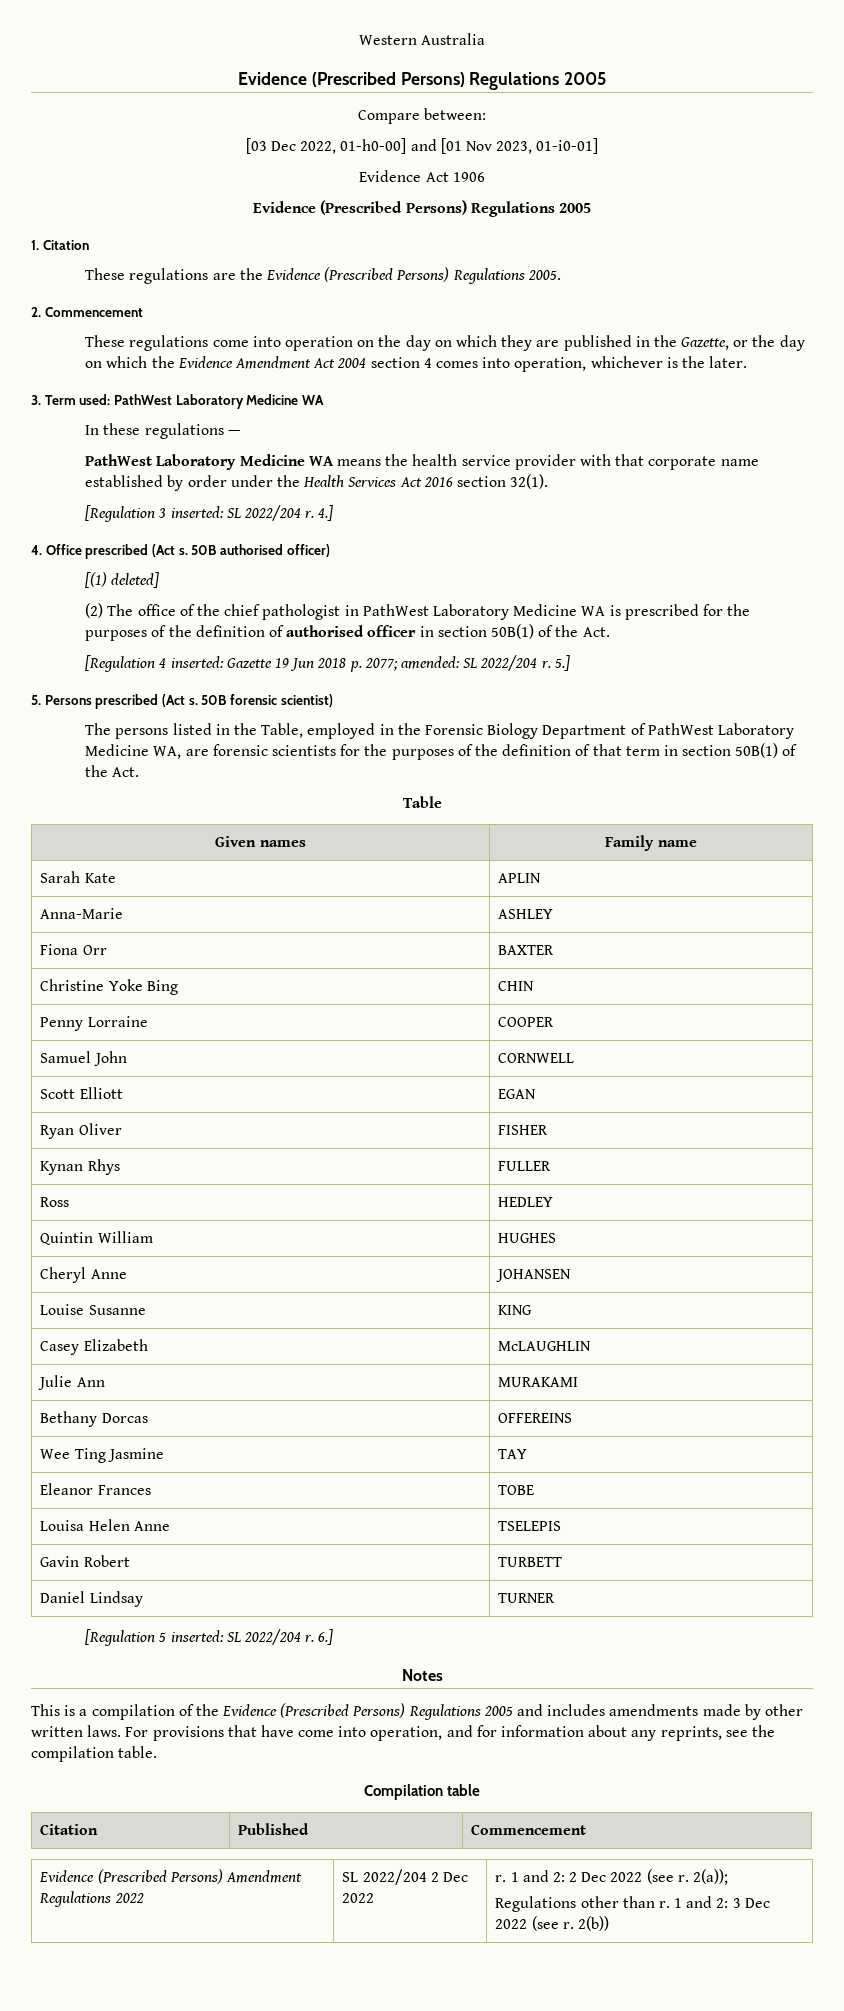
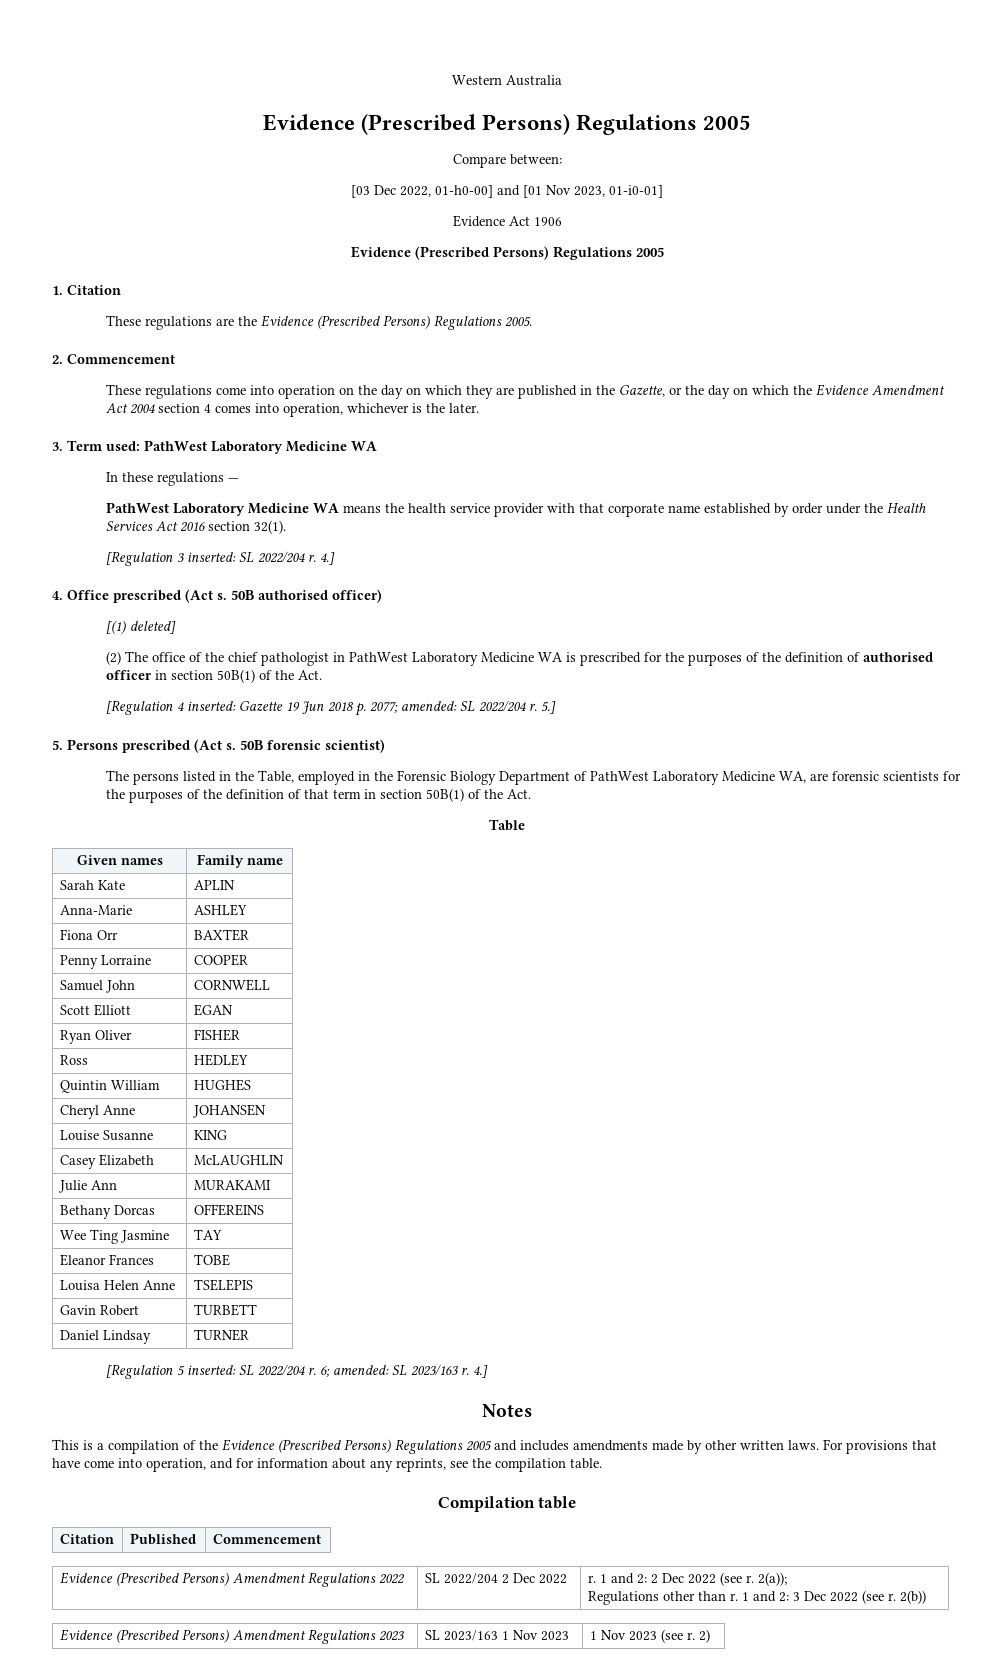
[40,979,178,995] [498,981,535,991] // Christine Yoke Bing | CHIN -> (249, 935) none
[40,1159,120,1175] [498,1161,552,1171] // Kynan Rhys | FULLER -> (240, 1035) none
[318,1629,334,1645] 6.] -> [320,1364,489,1378] 6; amended: SL 2023/163 r. 4.]
(609, 1923) none -> [59,1629,404,1644] [424,1630,569,1641] [589,1629,710,1643] // Evidence (Prescribed Persons) Amendment Regulations 2023 | SL 2023/163 1 Nov 2023 | 1 Nov 2023 (see r. 2)

